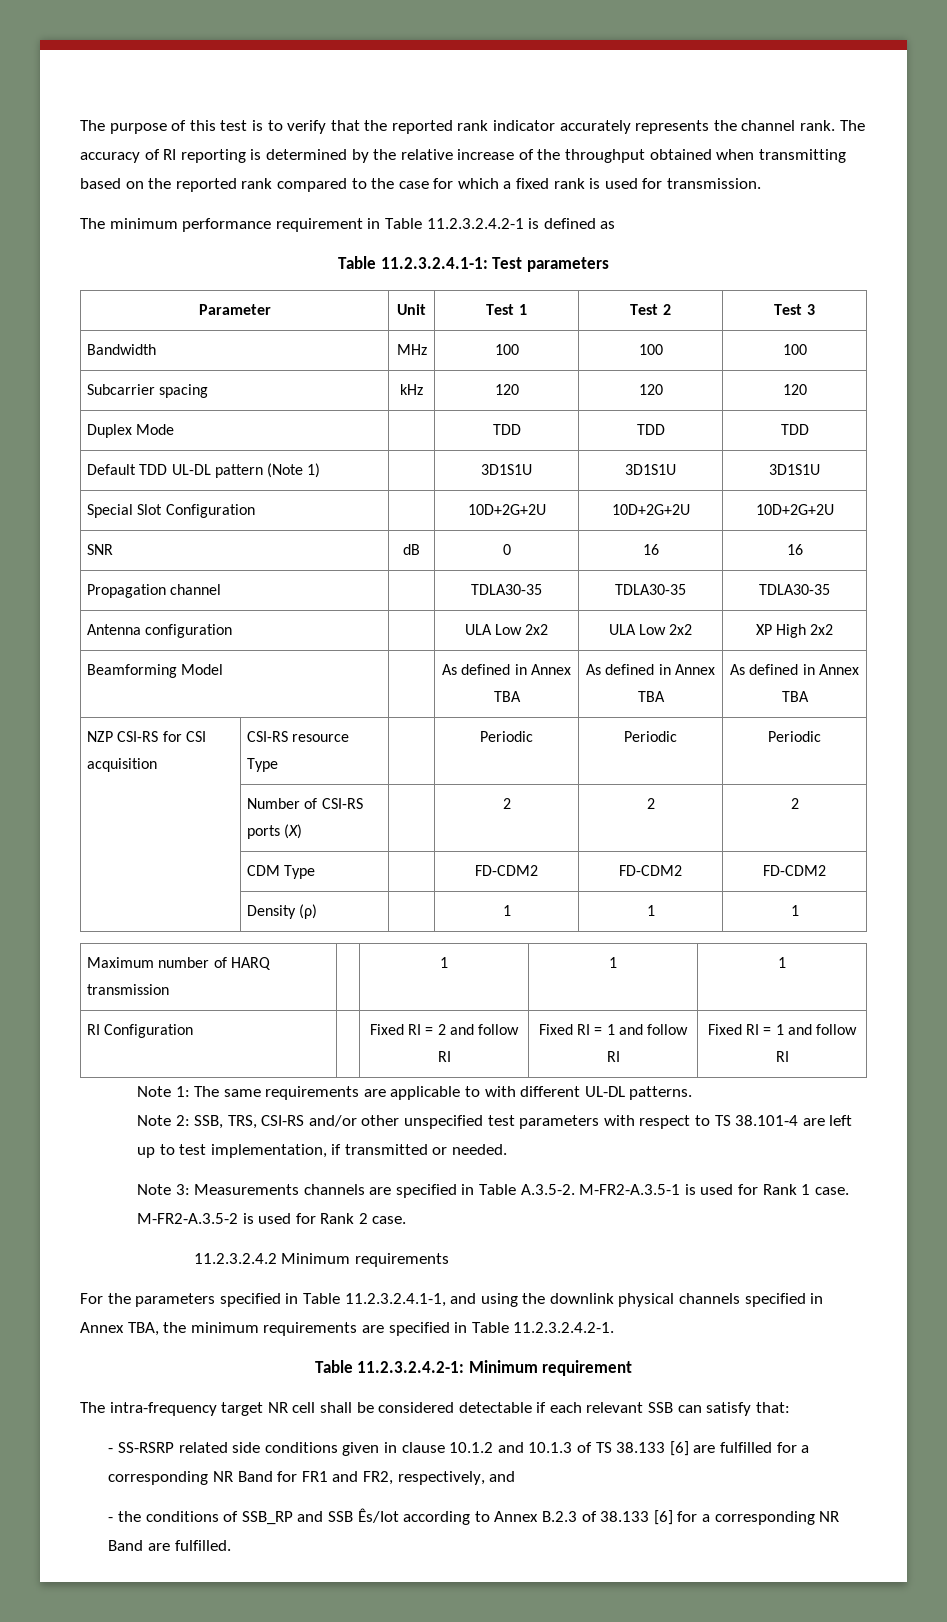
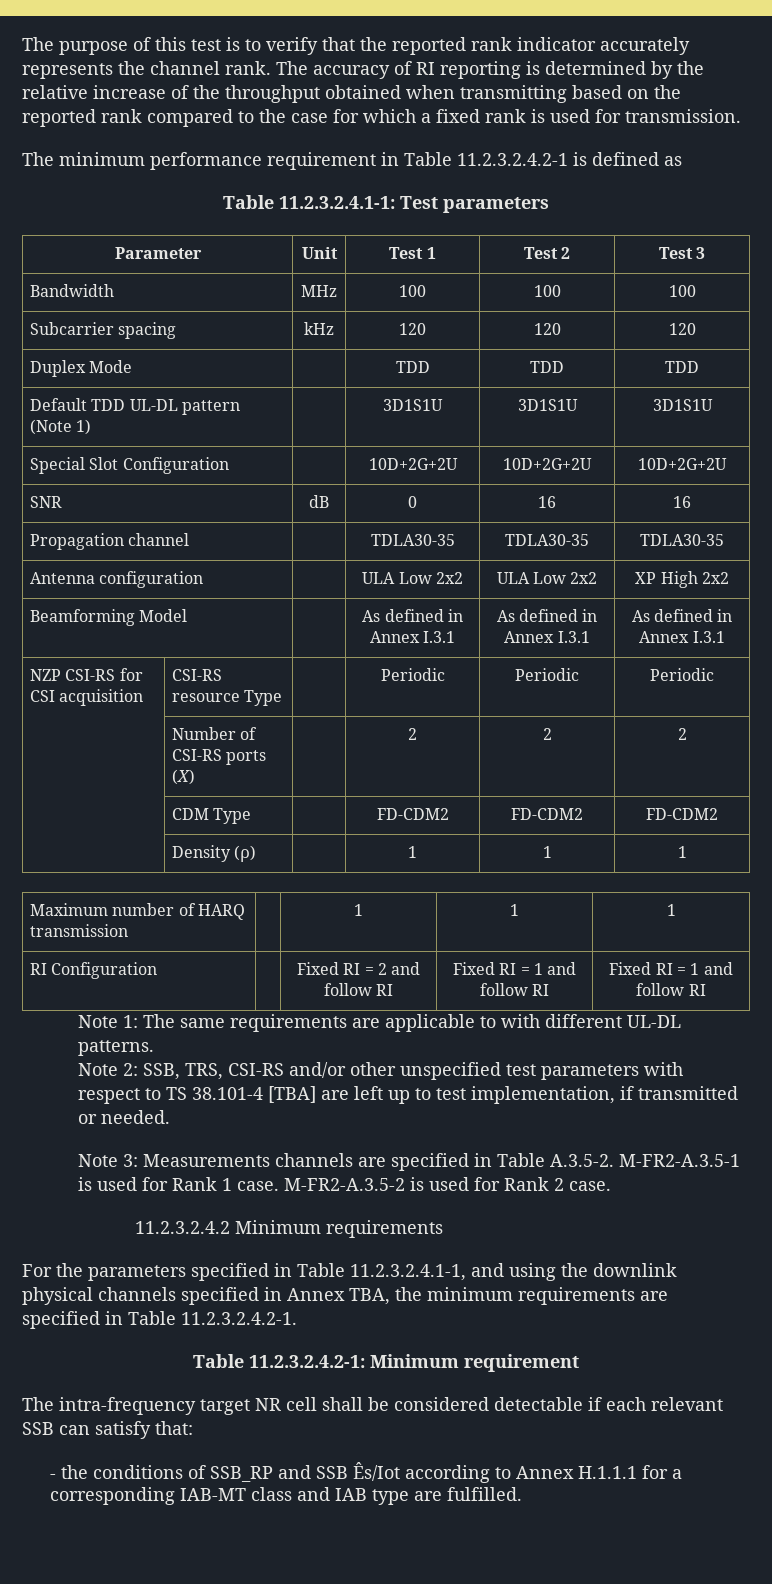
[493,691,521,702] [586,664,715,675] [637,691,665,702] [730,664,859,675] [781,691,809,702] TBA | As defined in Annex TBA | As defined in Annex TBA -> [423,631,456,643] [496,609,598,622] [504,631,590,643] [631,609,733,622] [639,631,725,643] I.3.1 | As defined in Annex I.3.1 | As defined in Annex I.3.1
(799, 1120) none -> [268,1086,317,1103] [TBA]
[108,1441,810,1456] [108,1471,516,1485] // - SS-RSRP related side conditions given in clause 10.1.2 and 10.1.3 of TS 38.133 [6] are fulfilled for a corresponding NR Band for FR1 and FR2, respectively, and -> (193, 1428) none
[541,1510,840,1525] [108,1540,144,1551] B.2.3 of 38.133 [6] for a corresponding NR Band -> [578,1465,683,1479] [50,1487,410,1505] H.1.1.1 for a corresponding IAB-MT class and IAB type

